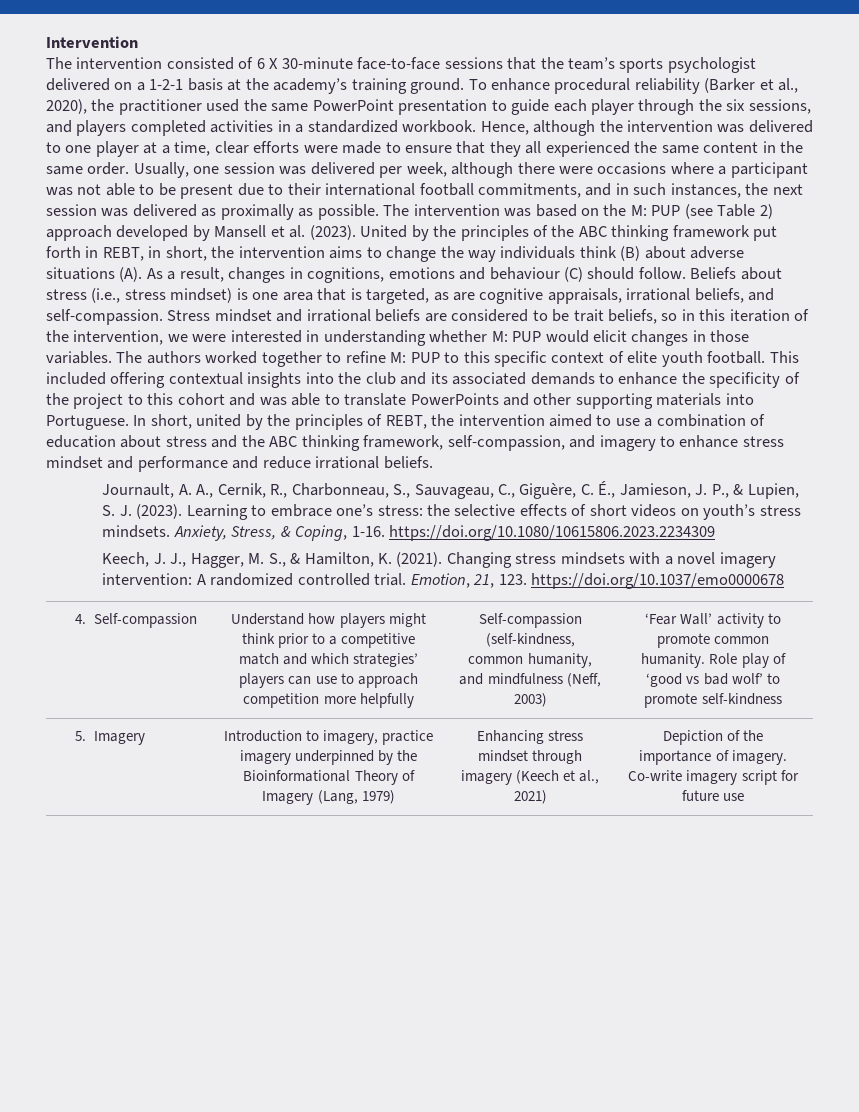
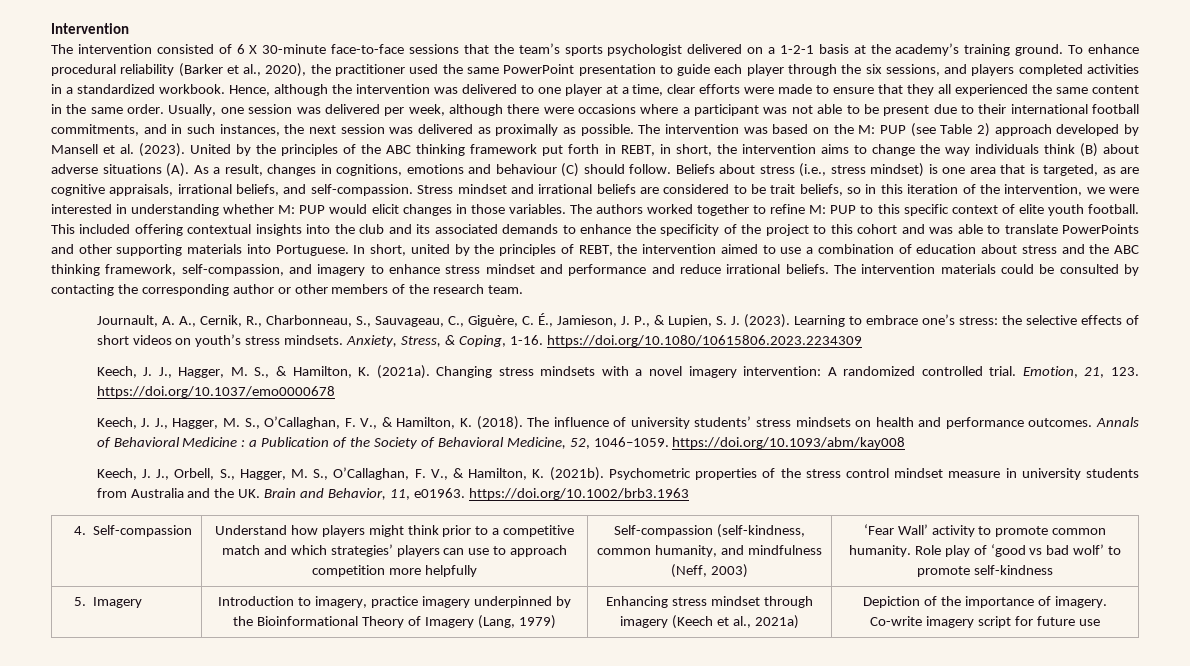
(433, 462) none -> [834,264,1140,276] [51,284,524,296] The intervention materials could be consulted by contacting the corresponding author or other members of the research team.
[396,552,443,567] (2021). -> [376,365,430,379] (2021a).
(784, 581) none -> [96,416,1139,430] [96,437,906,449] [96,467,1139,481] [96,488,689,500] // Keech, J. J., Hagger, M. S., O’Callaghan, F. V., & Hamilton, K. (2018). The influence of university students’ stress mindsets on health and performance outcomes. Annals of Behavioral Medicine : a Publication of the Society of Behavioral Medicine, 52, 1046–1059. https://doi.org/10.1093/abm/kay008 // Keech, J. J., Orbell, S., Hagger, M. S., O’Callaghan, F. V., & Hamilton, K. (2021b). Psychometric properties of the stress control mindset measure in university students from Australia and the UK. Brain and Behavior, 11, e01963. https://doi.org/10.1002/brb3.1963
[513,790,547,804] 2021) -> [754,615,799,629] 2021a)

